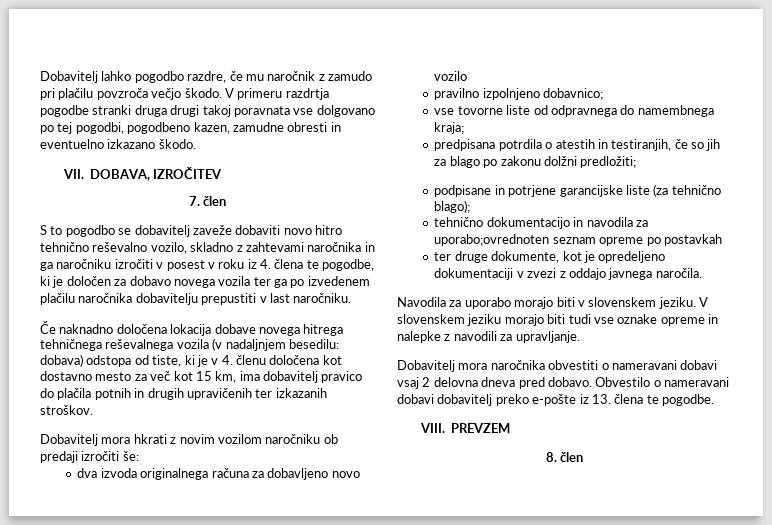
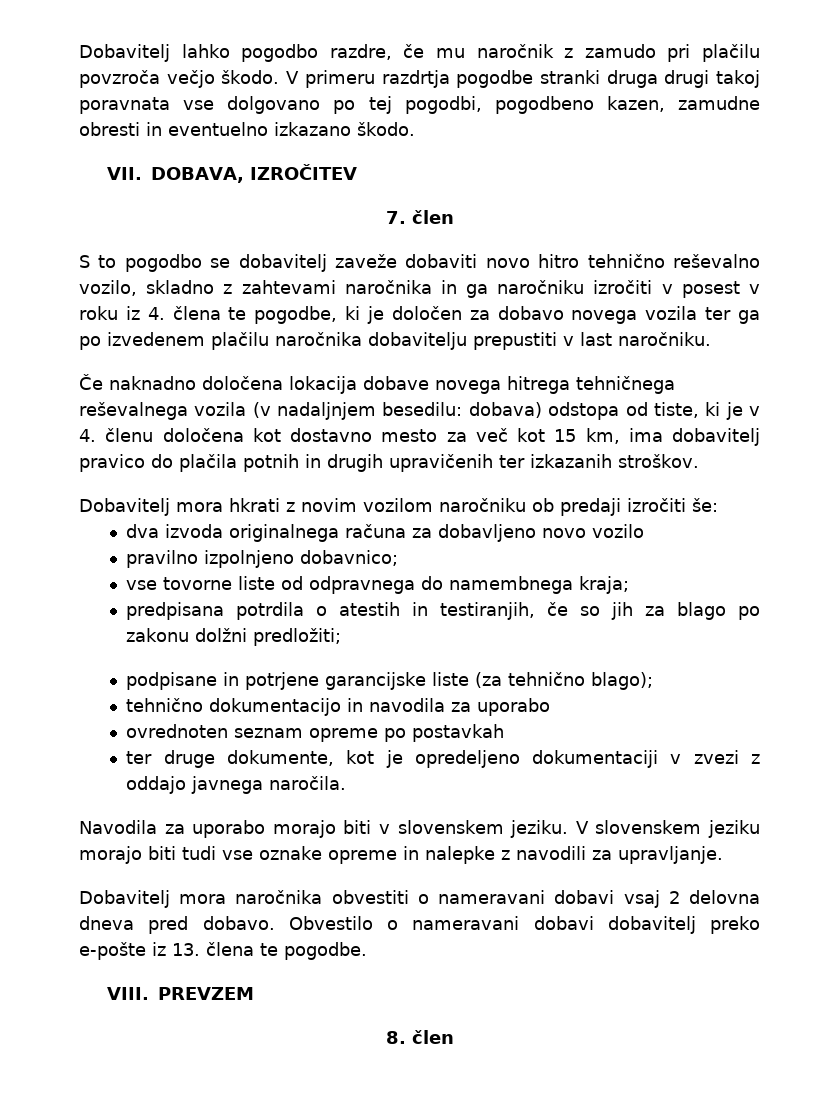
[434,234,550,246] uporabo;ovrednoten -> [477,698,551,716] [126,724,229,738] uporabo // ovrednoten

